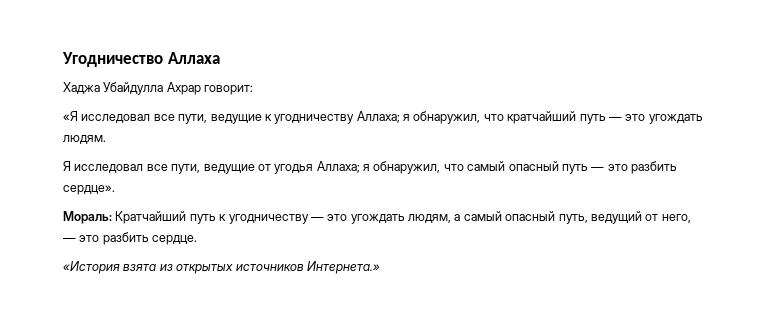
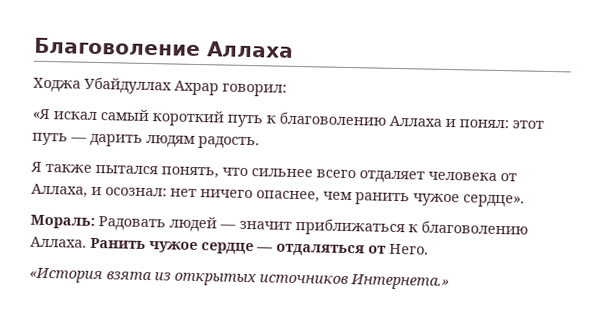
[62,52,163,67] Угодничество -> [34,37,201,57] Благоволение
[63,82,254,95] [63,111,703,124] [63,135,106,144] [63,161,677,174] [63,185,115,195] [63,211,691,224] [63,232,198,245] Хаджа Убайдулла Ахрар говорит: // «Я исследовал все пути, ведущие к угодничеству Аллаха; я обнаружил, что кратчайший путь — это угождать людям. // Я исследовал все пути, ведущие от угодья Аллаха; я обнаружил, что самый опасный путь — это разбить сердце». // Мораль: Кратчайший путь к угодничеству — это угождать людям, а самый опасный путь, ведущий от него, — это разбить сердце. -> [33,76,287,97] [32,108,544,129] [32,132,260,150] [30,161,517,184] [31,183,525,208] [30,214,528,237] [30,236,429,258] Ходжа Убайдуллах Ахрар говорил: // «Я искал самый короткий путь к благоволению Аллаха и понял: этот путь — дарить людям радость. // Я также пытался понять, что сильнее всего отдаляет человека от Аллаха, и осознал: нет ничего опаснее, чем ранить чужое сердце». // Мораль: Радовать людей — значит приближаться к благоволению Аллаха. Ранить чужое сердце — отдаляться от Него.

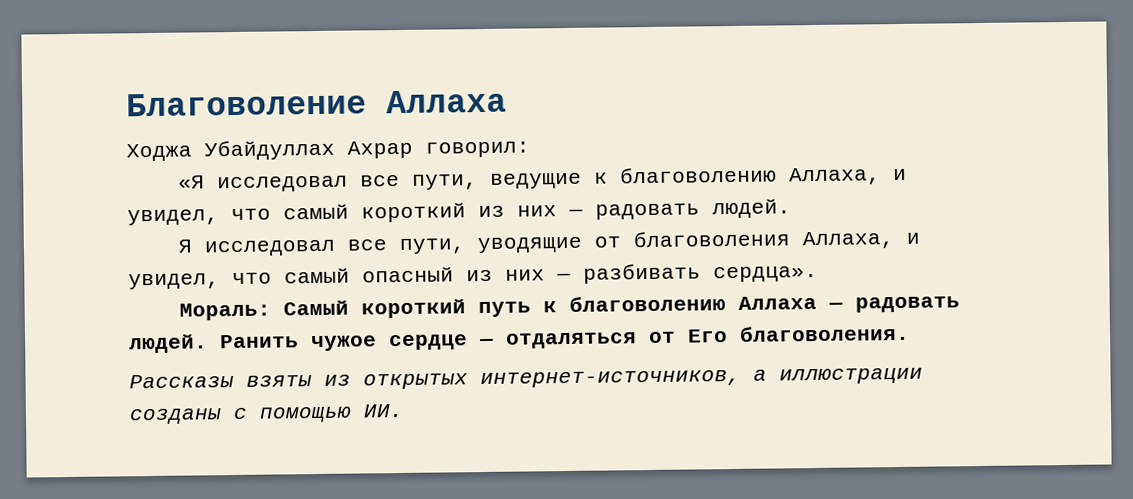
[53,109,544,129] [32,132,260,150] [30,161,517,184] [31,183,525,208] [30,214,528,237] [30,236,87,248] искал самый короткий путь к благоволению Аллаха и понял: этот путь — дарить людям радость. // Я также пытался понять, что сильнее всего отдаляет человека от Аллаха, и осознал: нет ничего опаснее, чем ранить чужое сердце». // Мораль: Радовать людей — значит приближаться к благоволению Аллаха. -> [217,166,908,193] [127,198,791,226] [178,230,921,257] [128,263,818,290] [179,295,961,321] [128,333,208,354] исследовал все пути, ведущие к благоволению Аллаха, и увидел, что самый короткий из них — радовать людей. // Я исследовал все пути, уводящие от благоволения Аллаха, и увидел, что самый опасный из них — разбивать сердца». // Мораль: Самый короткий путь к благоволению Аллаха — радовать людей.
[389,243,429,255] [29,267,449,291] Него. // «История взята из открытых источников Интернета.» -> [687,324,910,343] [129,367,923,390] [129,403,404,425] Его благоволения. // Рассказы взяты из открытых интернет-источников, а иллюстрации созданы с помощью ИИ.

